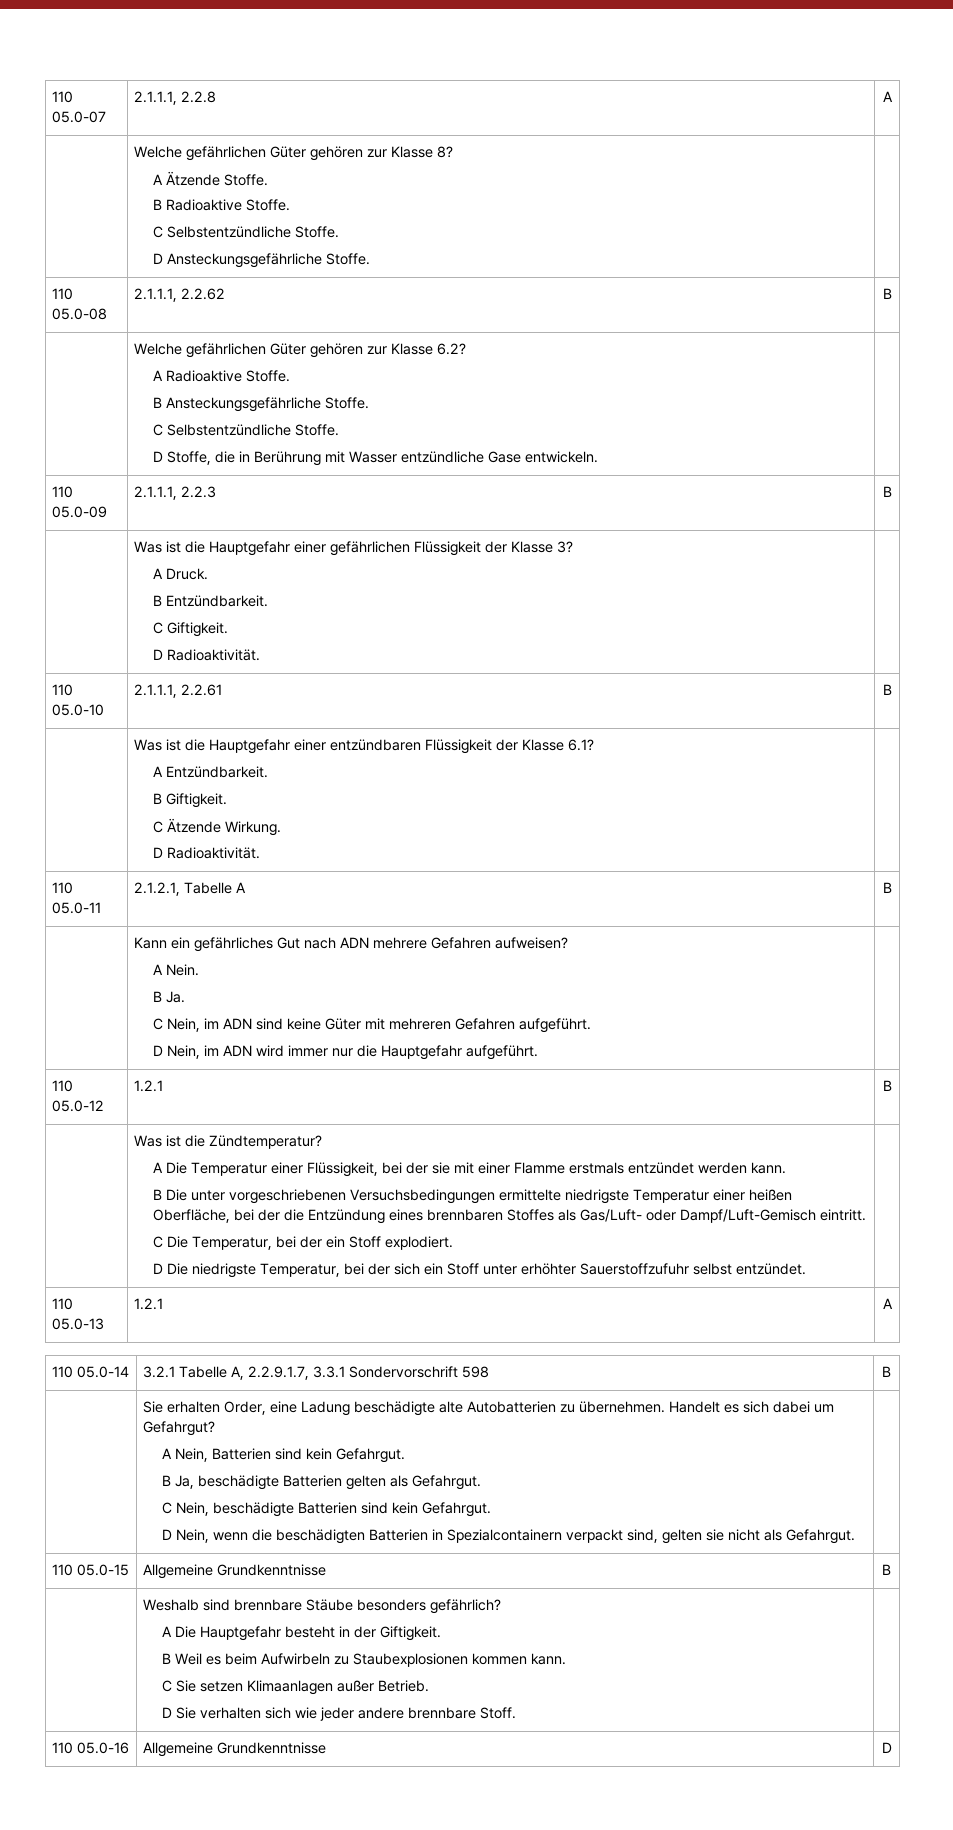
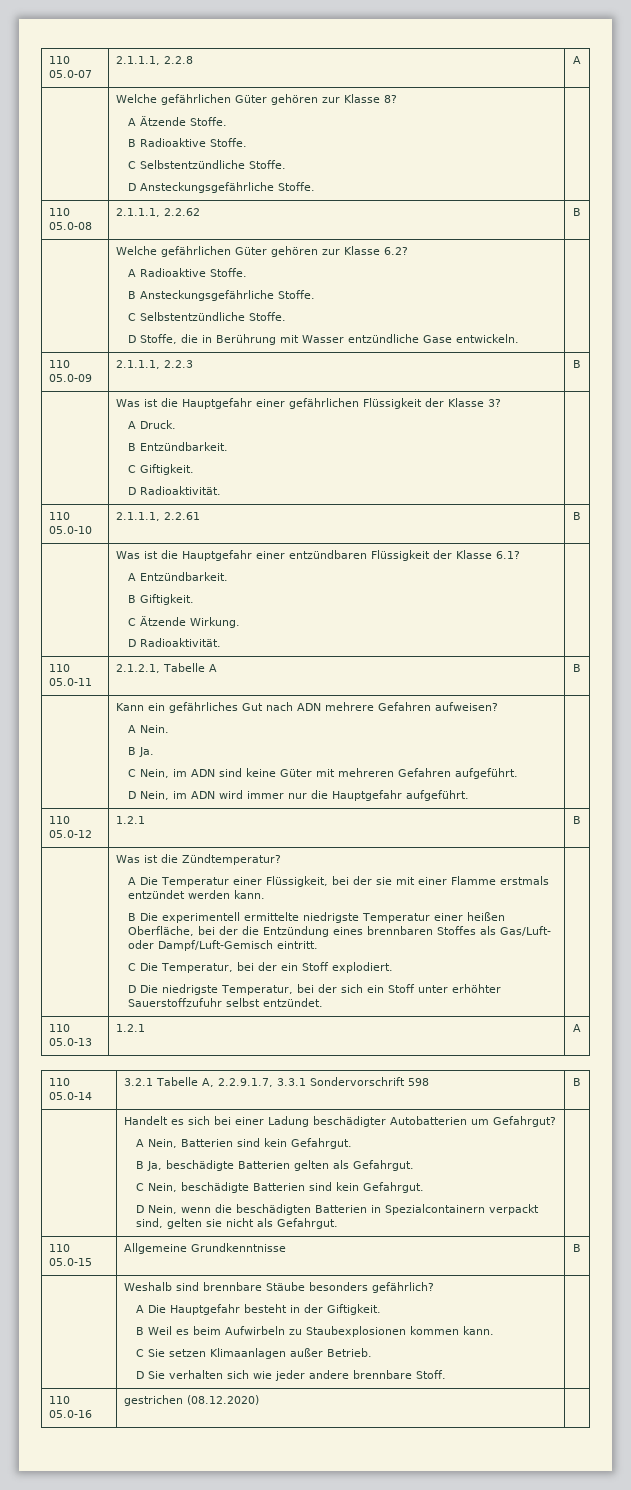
[190,1189,495,1204] unter vorgeschriebenen Versuchsbedingungen -> [161,912,240,923] experimentell
[143,1401,811,1416] Sie erhalten Order, eine Ladung beschädigte alte Autobatterien zu übernehmen. Handelt es sich dabei -> [123,1116,467,1127] Handelt es sich bei einer Ladung beschädigter Autobatterien
[143,1742,327,1757] [881,1742,892,1753] Allgemeine Grundkenntnisse | D -> [123,1395,259,1406] gestrichen (08.12.2020) |

